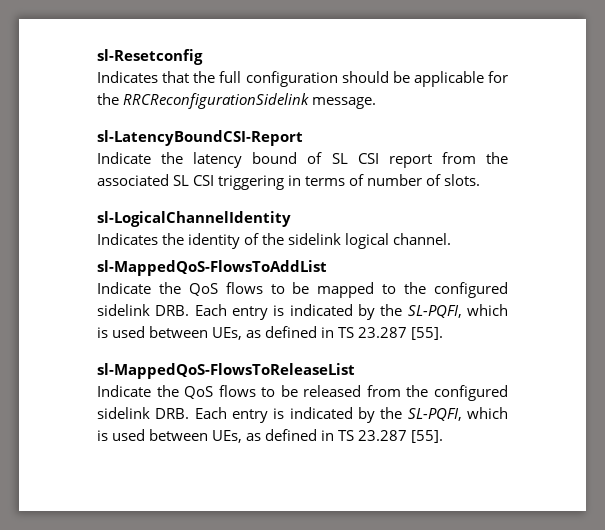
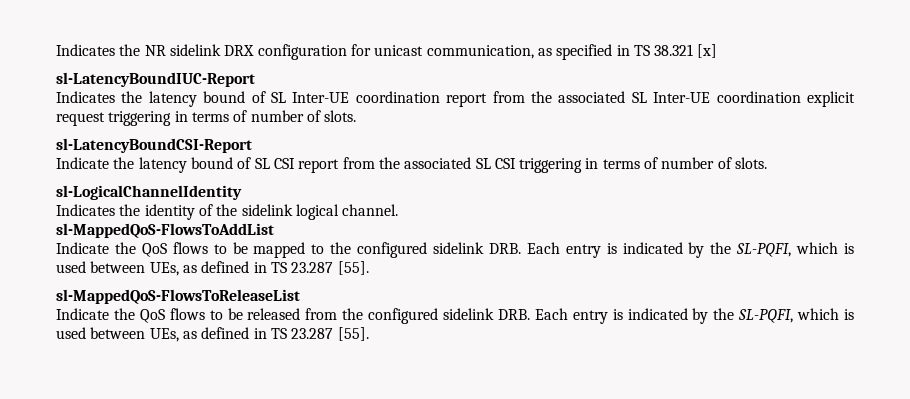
[97,49,203,65] [97,71,508,87] [97,93,377,109] sl-Resetconfig // Indicates that the full configuration should be applicable for the RRCReconfigurationSidelink message. -> [56,44,718,60] [56,72,255,87] [56,91,855,107] [56,110,357,126] Indicates the NR sidelink DRX configuration for unicast communication, as specified in TS 38.321 [x] // sl-LatencyBoundIUC-Report // Indicates the latency bound of SL Inter-UE coordination report from the associated SL Inter-UE coordination explicit request triggering in terms of number of slots.

